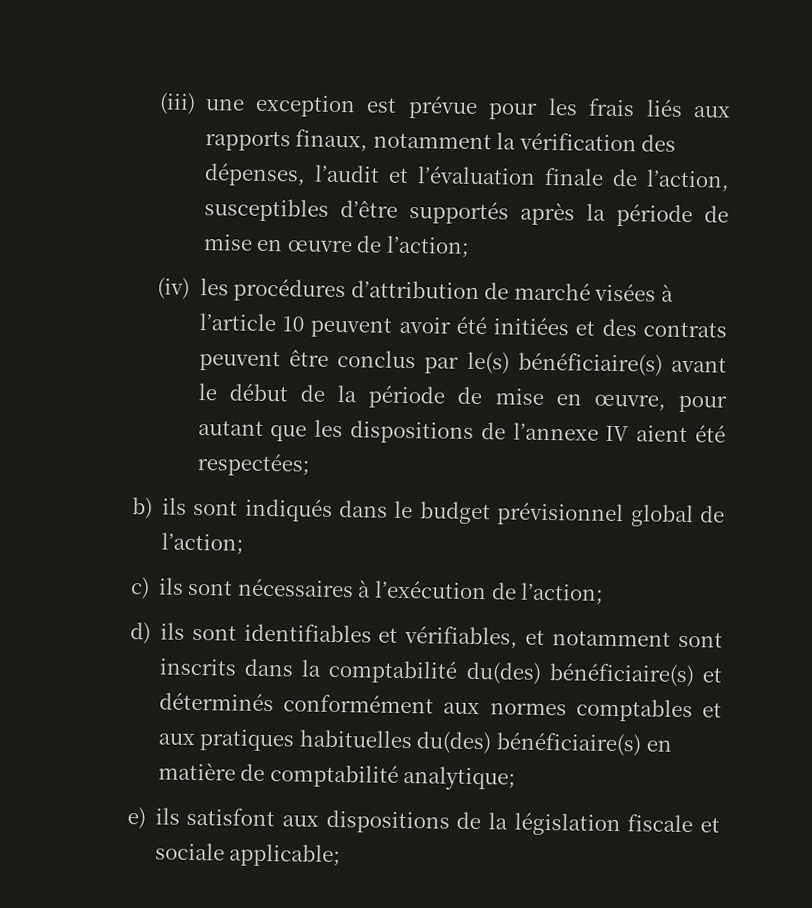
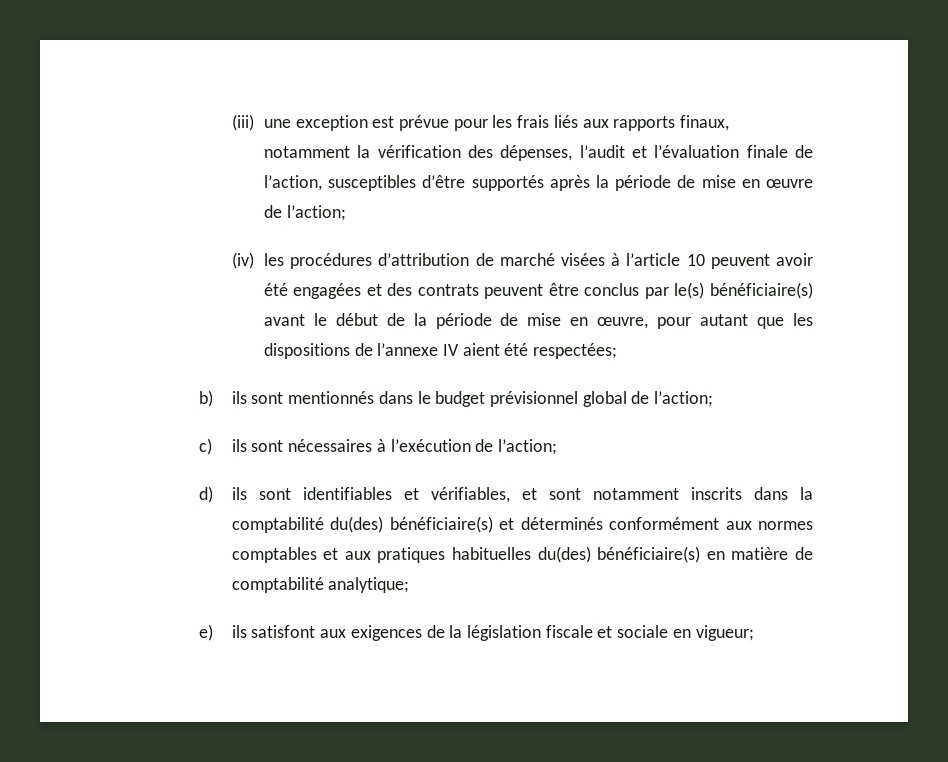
[493,317,570,336] initiées -> [293,283,362,299] engagées
[244,498,333,522] indiqués -> [288,391,375,404] mentionnés
[552,630,724,648] notamment sont -> [548,488,679,500] sont notamment
[325,809,450,834] dispositions -> [350,625,422,641] exigences
[229,843,342,868] applicable; -> [672,625,754,641] en vigueur;

